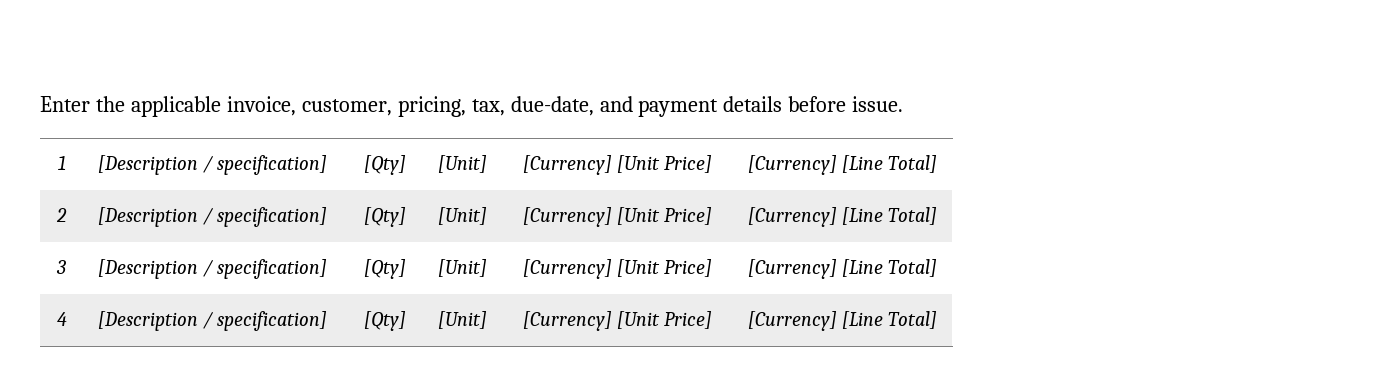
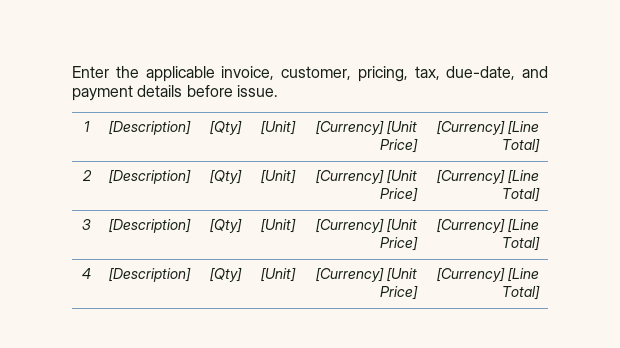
[97,155,328,175] [Description / specification] -> [109,120,192,135] [Description]
[97,207,328,227] [Description / specification] -> [109,169,192,184] [Description]
[97,259,328,279] [Description / specification] -> [109,218,192,233] [Description]
[97,311,328,331] [Description / specification] -> [109,267,192,282] [Description]

